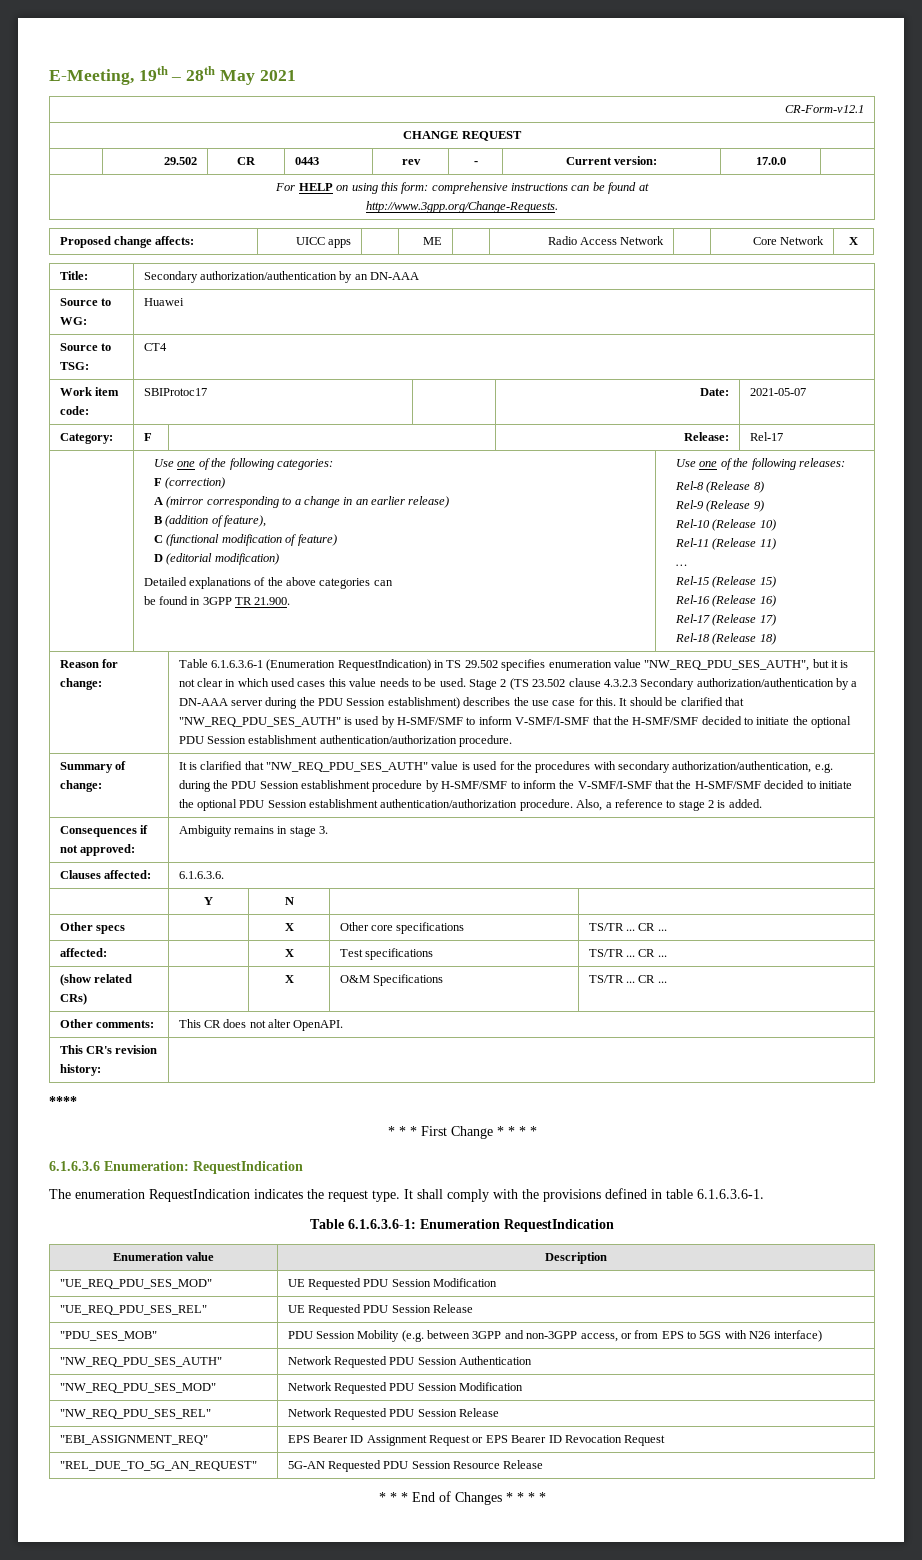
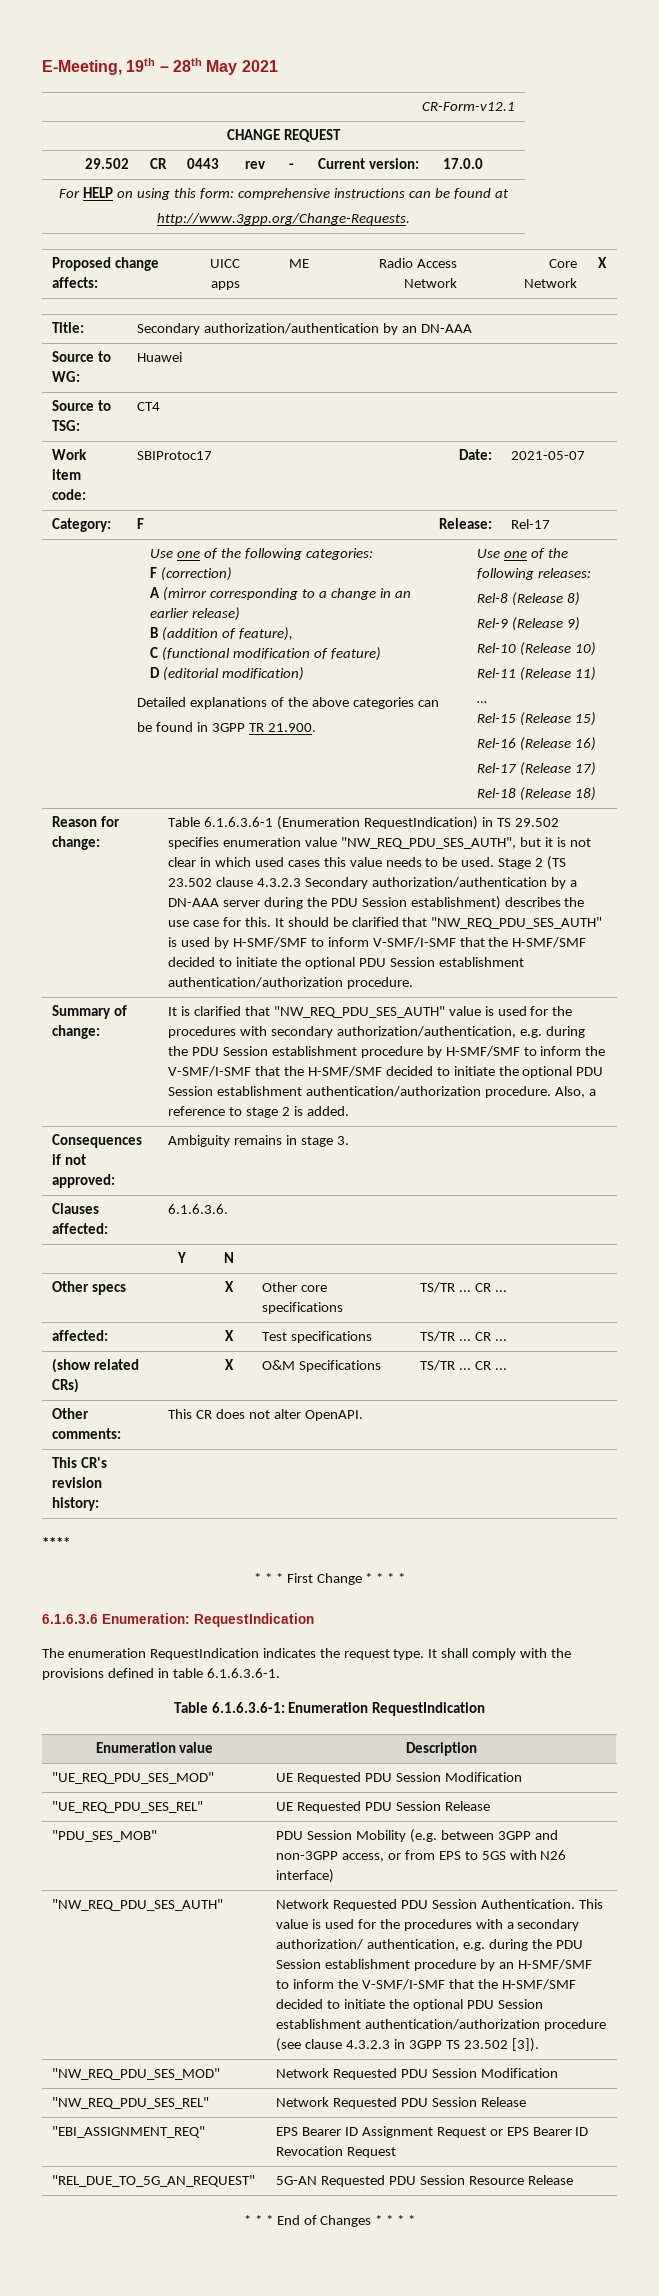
[459,1356,533,1365] Authentication -> [480,1899,603,1909] [276,1919,580,1931] [276,1939,583,1951] [276,1959,592,1971] [276,1979,576,1990] [276,1999,543,2011] [276,2019,606,2031] [276,2038,539,2052] Authentication. This value is used for the procedures with a secondary authorization/ authentication, e.g. during the PDU Session establishment procedure by an H-SMF/SMF to inform the V-SMF/I-SMF that the H-SMF/SMF decided to initiate the optional PDU Session establishment authentication/authorization procedure (see clause 4.3.2.3 in 3GPP TS 23.502 [3]).

